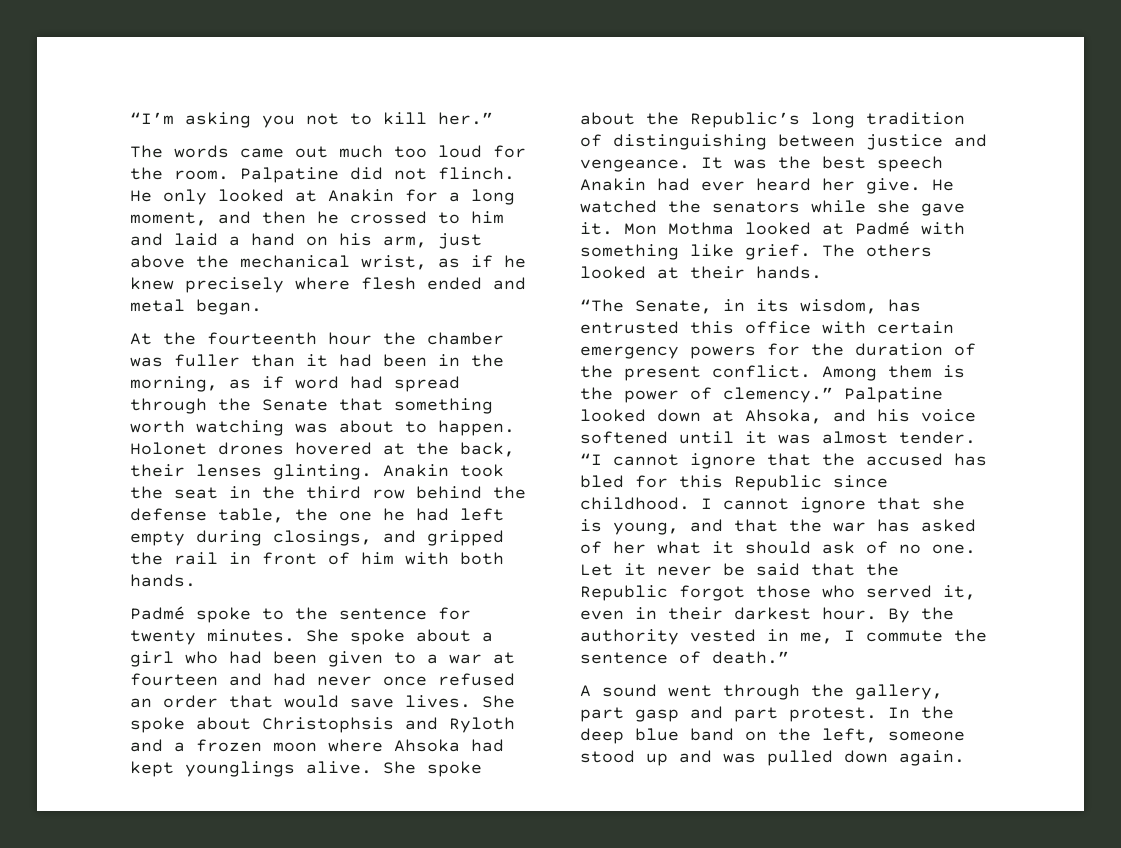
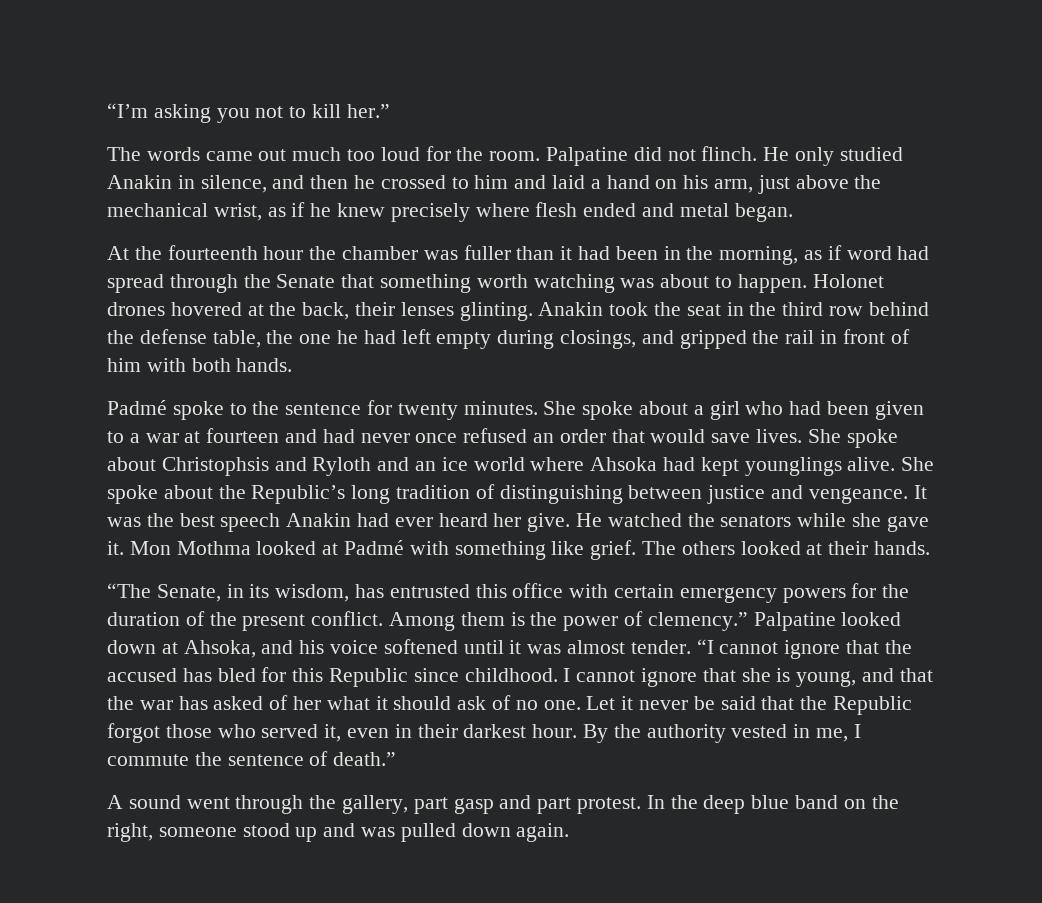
[218,189,515,205] [130,212,207,226] looked at Anakin for a long moment, -> [839,147,903,161] [107,175,267,193] studied Anakin in silence,
[174,739,317,752] a frozen moon -> [415,457,525,471] an ice world
[822,728,877,743] left, -> [107,823,153,842] right,

